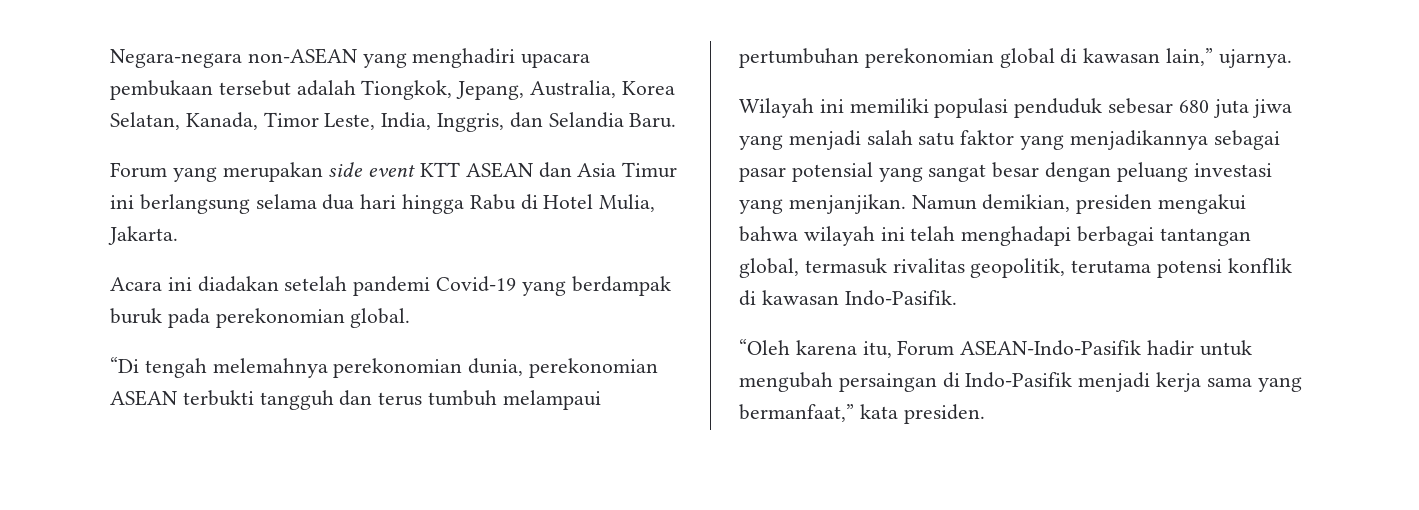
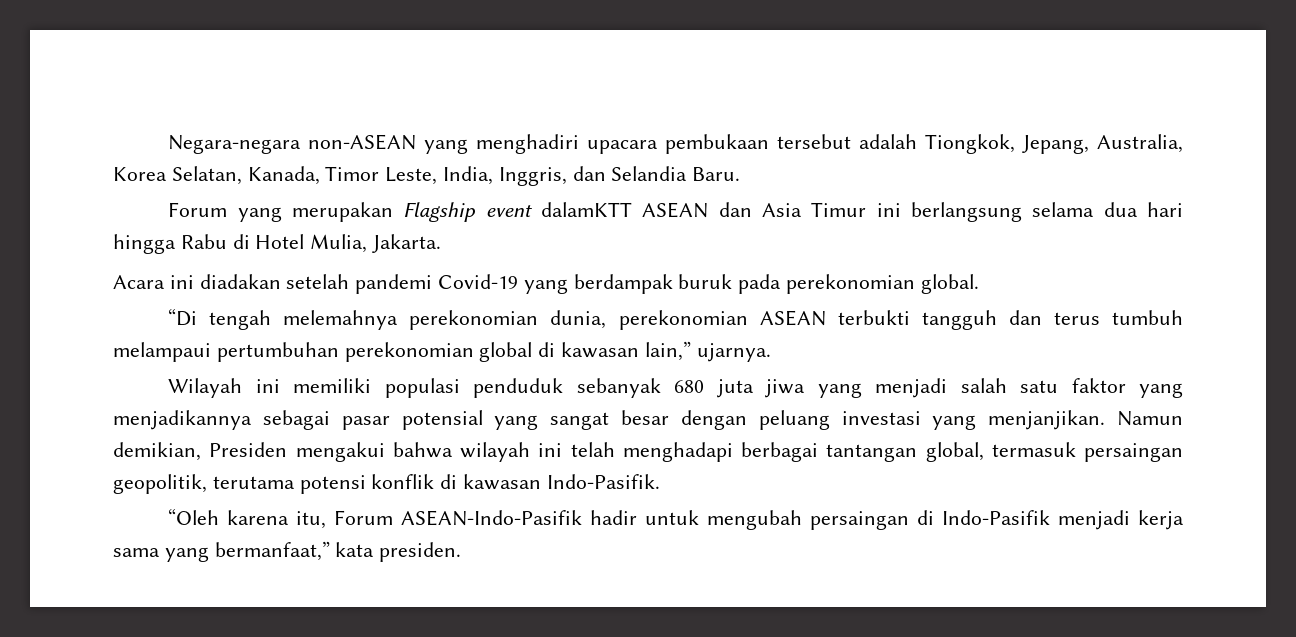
[328,162,461,177] side event KTT -> [403,202,632,222] Flagship event dalamKTT
[1108,98,1174,114] sebesar -> [576,378,661,398] sebanyak
[1076,194,1153,214] presiden -> [209,442,288,457] Presiden
[892,258,965,273] rivalitas -> [1084,443,1183,462] persaingan

